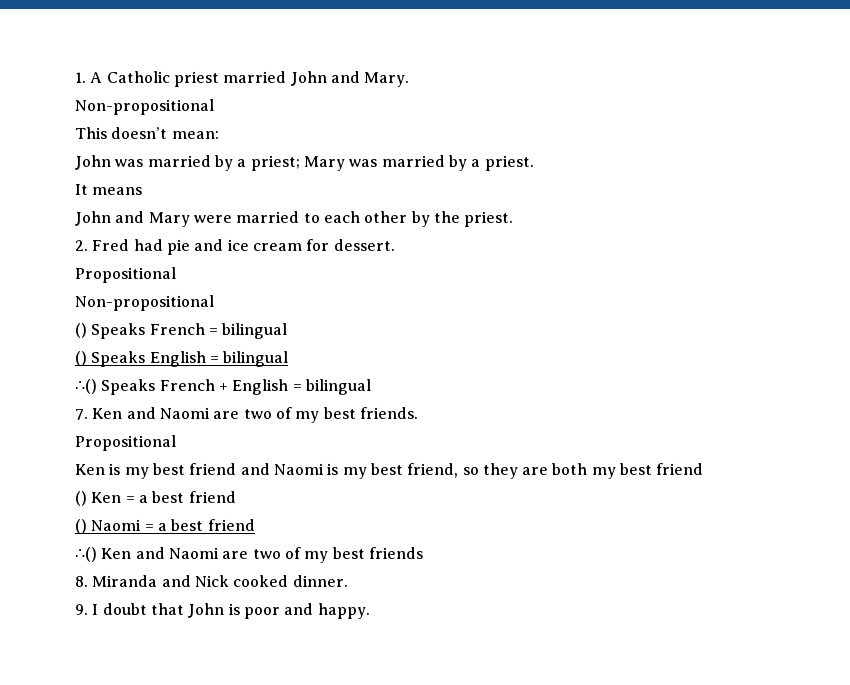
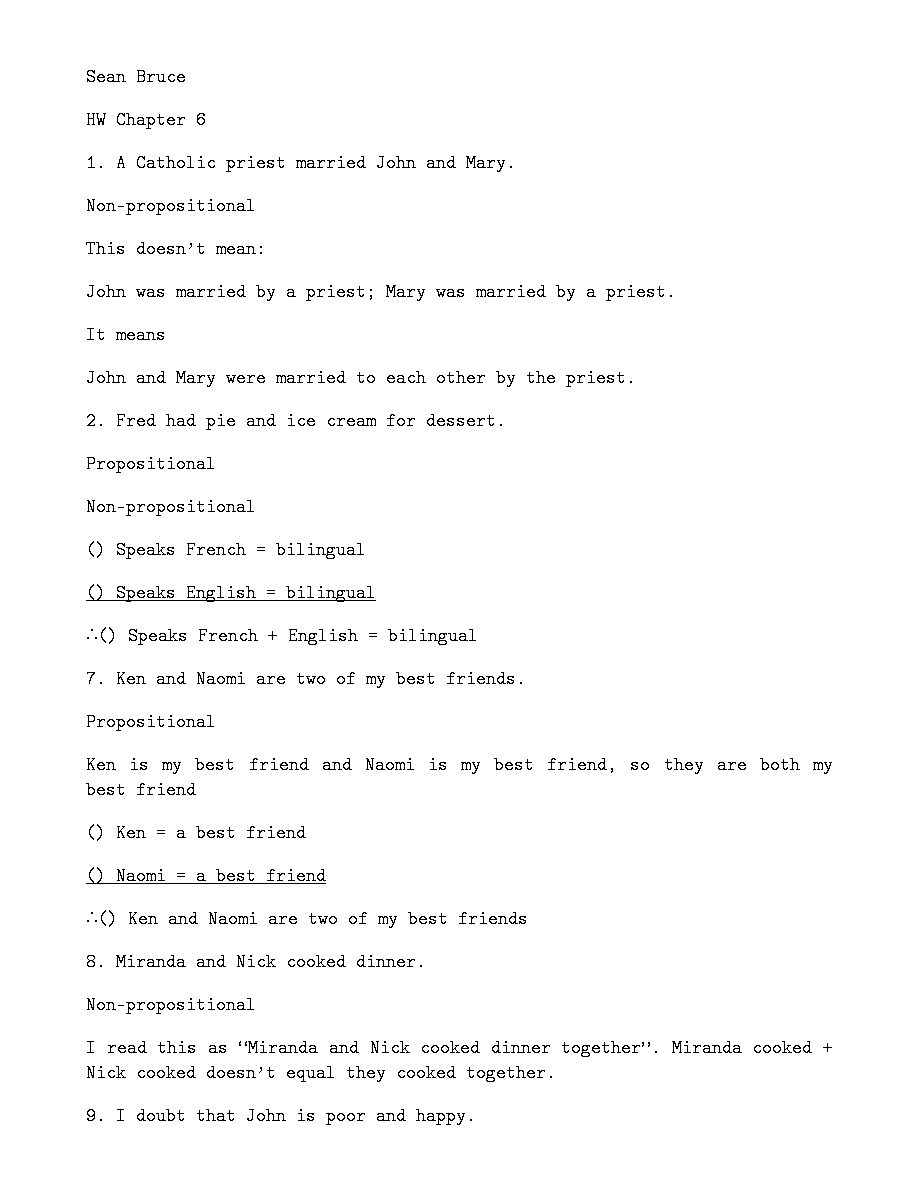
(75, 77) none -> [86,68,186,86] [86,111,206,129] Sean Bruce // HW Chapter 6 //
(348, 581) none -> [86,996,256,1014] [86,1039,834,1057] [86,1064,556,1082] // Non-propositional // I read this as “Miranda and Nick cooked dinner together”. Miranda cooked + Nick cooked doesn’t equal they cooked together.

